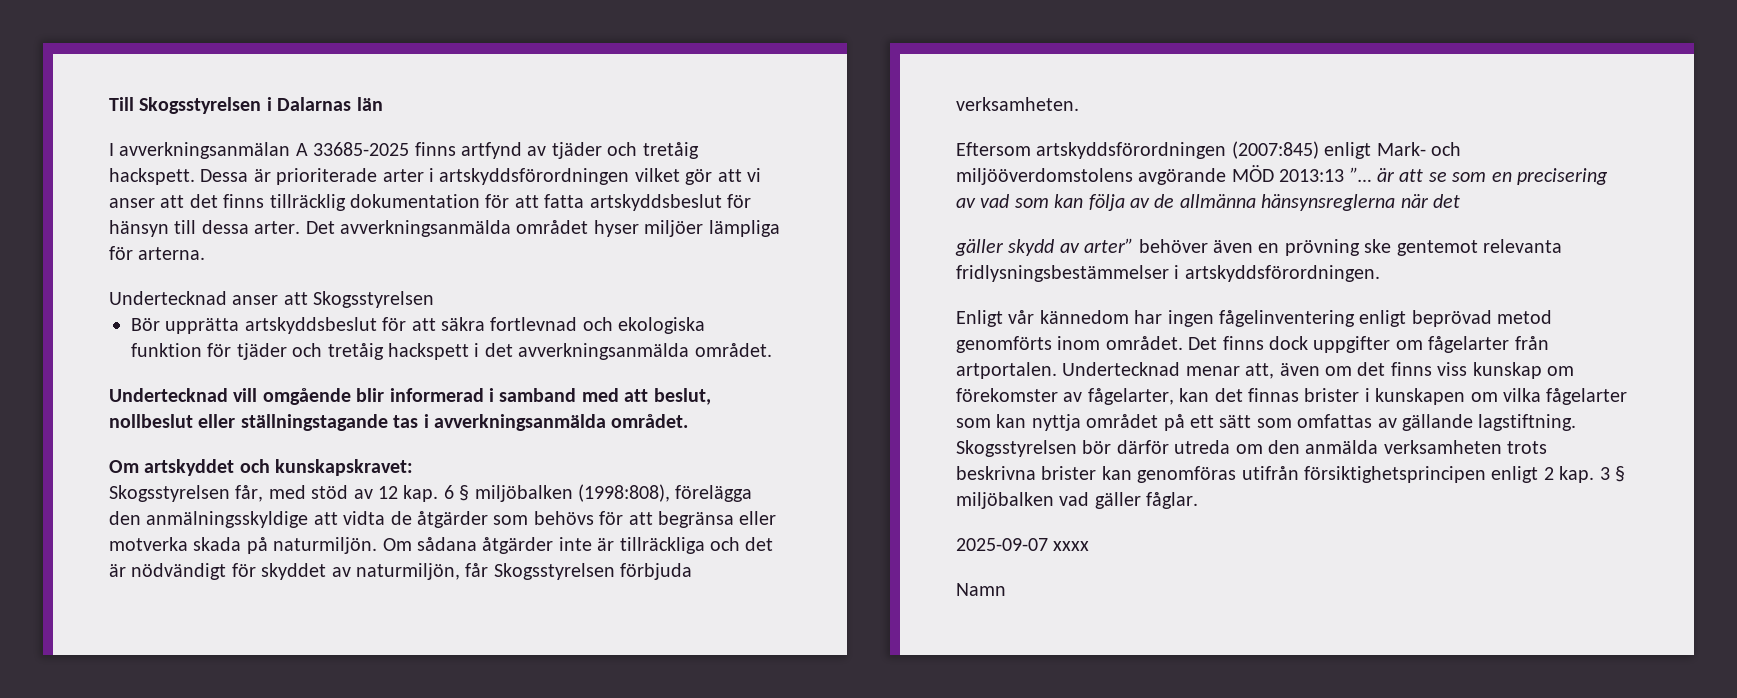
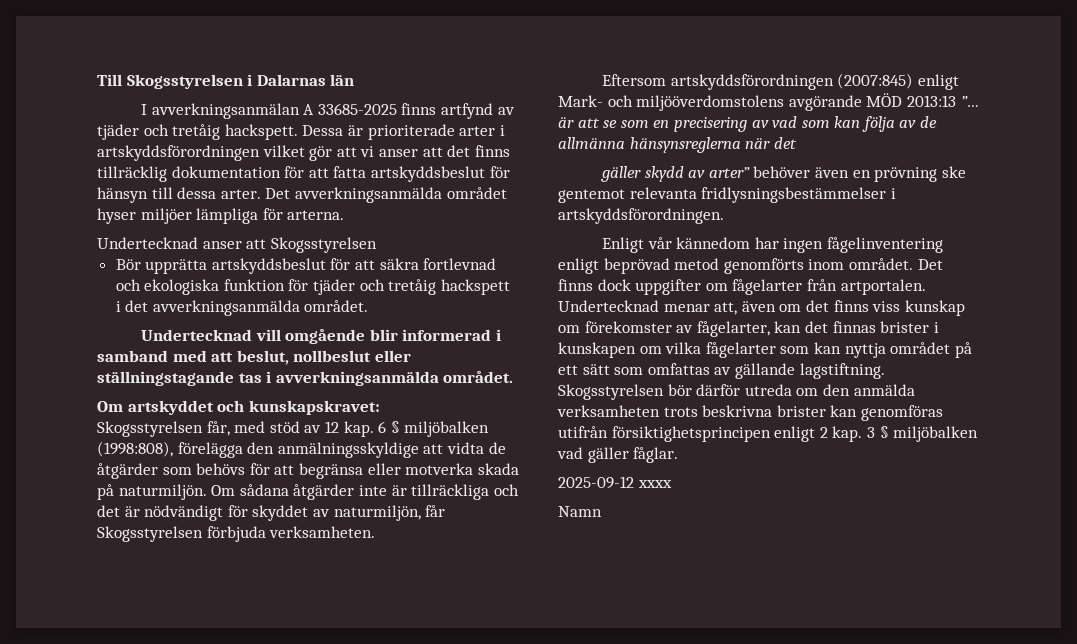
[956,538,1048,551] 2025-09-07 -> [558,476,634,489] 2025-09-12

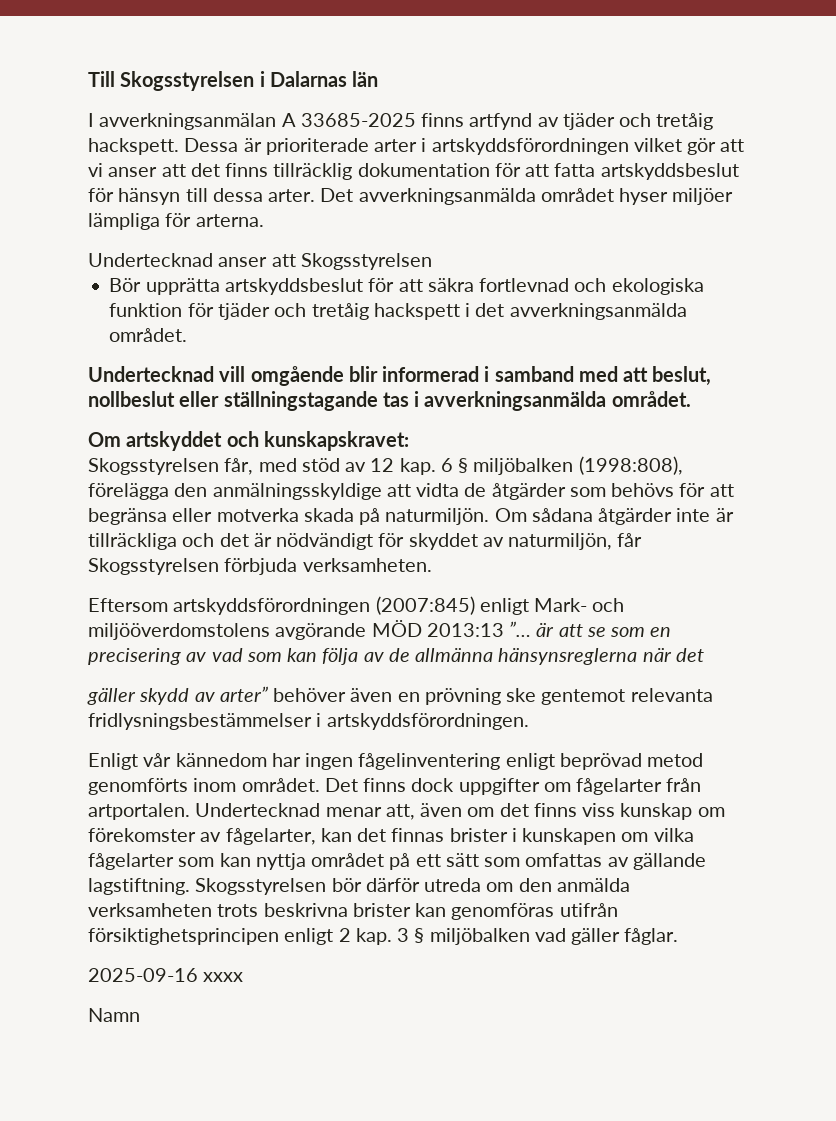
[558,476,634,489] 2025-09-12 -> [88,968,198,982] 2025-09-16

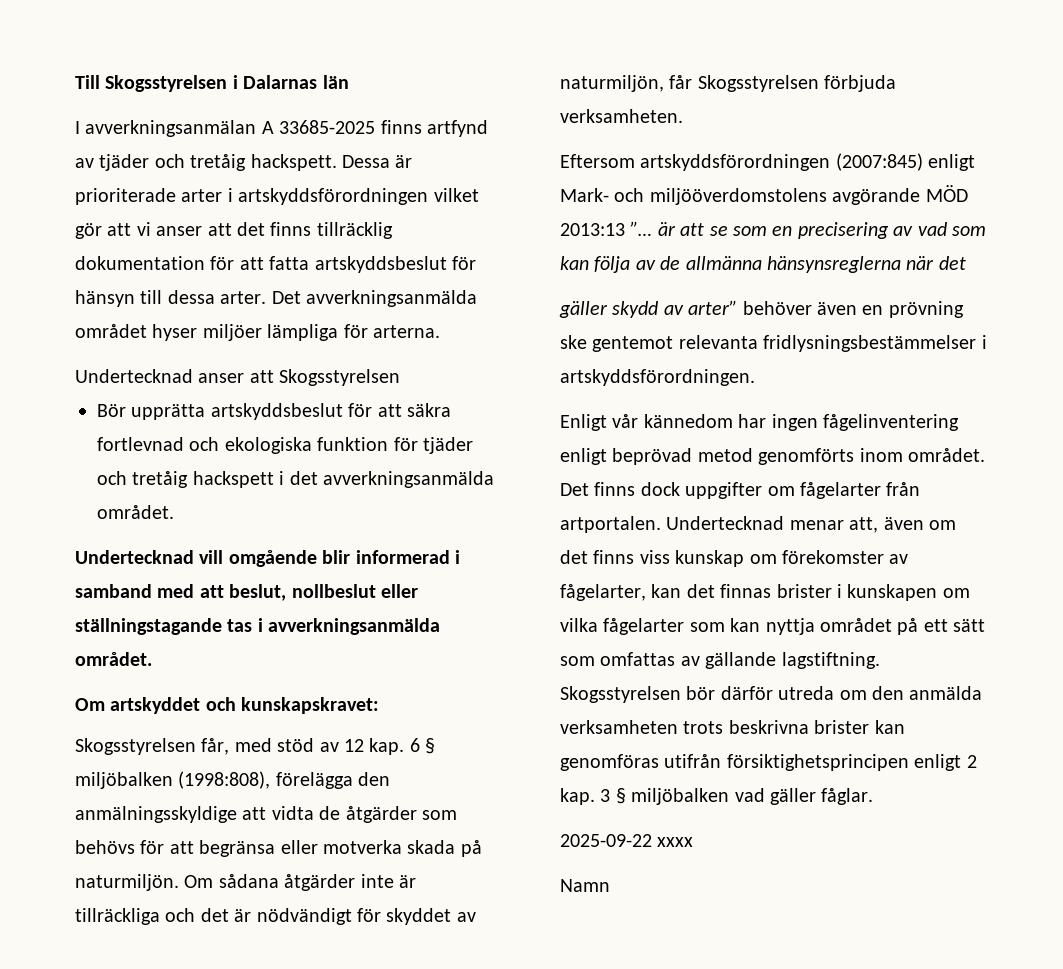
[88,968,198,982] 2025-09-16 -> [560,834,652,847] 2025-09-22

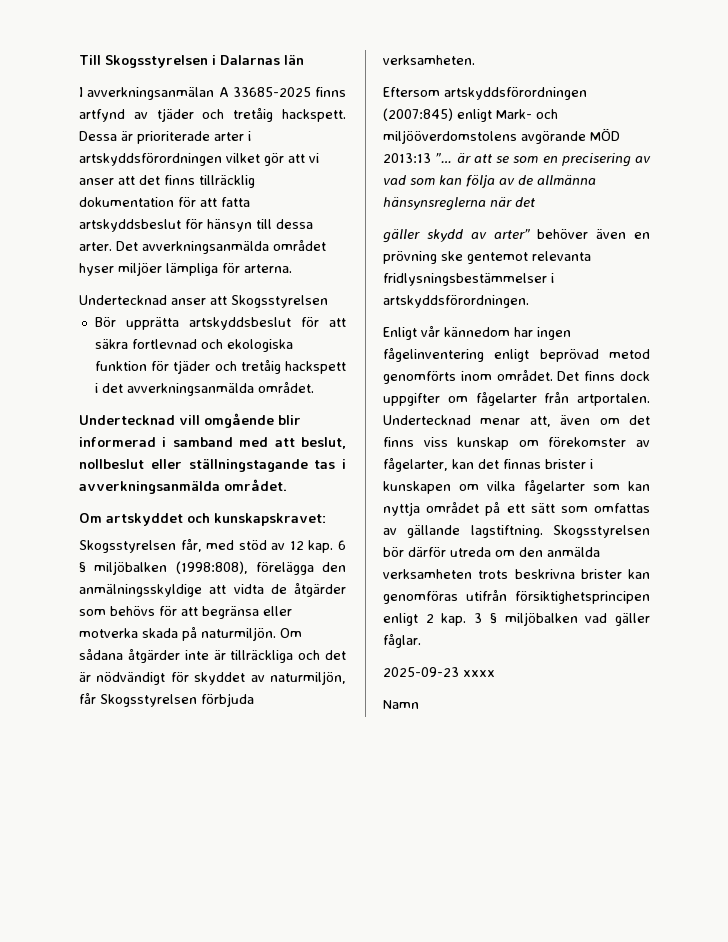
[560,834,652,847] 2025-09-22 -> [383,667,459,677] 2025-09-23

